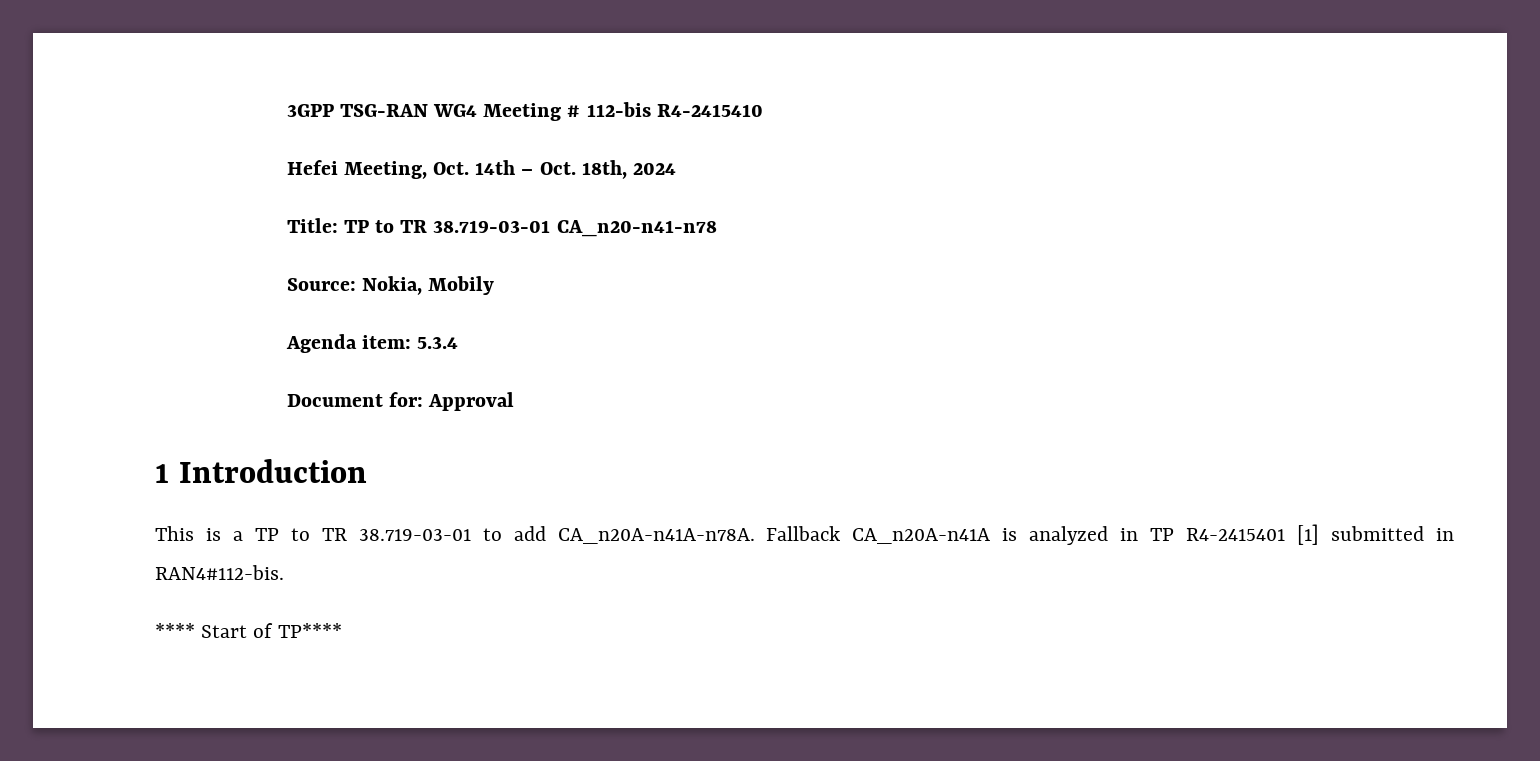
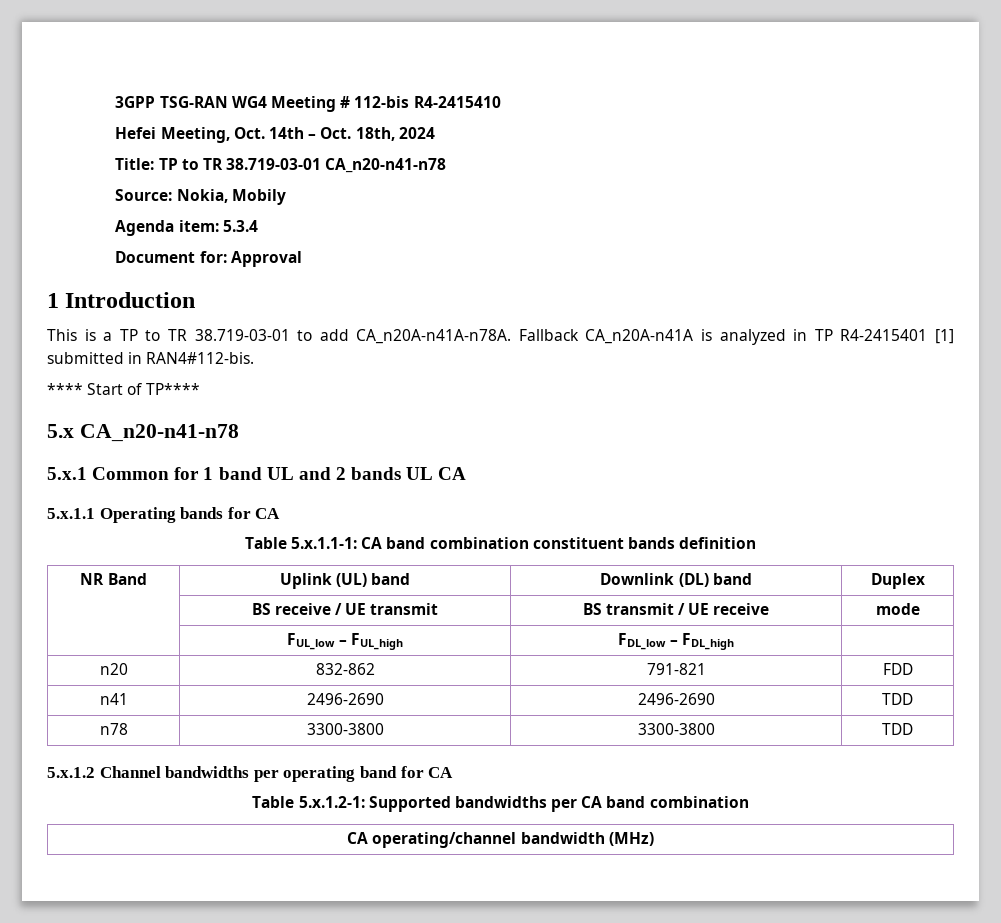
(342, 630) none -> [47,424,239,442] [47,467,467,480] [47,507,281,523] [244,537,757,549] [80,573,147,585] [279,573,411,589] [600,573,752,587] [870,573,925,589] [251,603,439,615] [582,603,770,615] [875,603,920,615] [287,633,403,650] [618,633,734,650] [99,663,128,675] [315,663,375,675] [646,663,706,675] [882,663,913,675] [99,693,128,705] [306,693,384,705] [637,693,715,705] [882,693,913,705] [99,723,128,735] [306,723,384,735] [637,723,715,735] [882,723,913,735] [47,766,454,782] [252,796,749,812] [347,832,654,848] // 5.x CA_n20-n41-n78 // 5.x.1 Common for 1 band UL and 2 bands UL CA // 5.x.1.1 Operating bands for CA // Table 5.x.1.1-1: CA band combination constituent bands definition // NR Band | Uplink (UL) band | Downlink (DL) band | Duplex // | BS receive / UE transmit | BS transmit / UE receive | mode // | FUL_low – FUL_high | FDL_low – FDL_high | // n20 | 832-862 | 791-821 | FDD // n41 | 2496-2690 | 2496-2690 | TDD // n78 | 3300-3800 | 3300-3800 | TDD // 5.x.1.2 Channel bandwidths per operating band for CA // Table 5.x.1.2-1: Supported bandwidths per CA band combination // CA operating/channel bandwidth (MHz)

